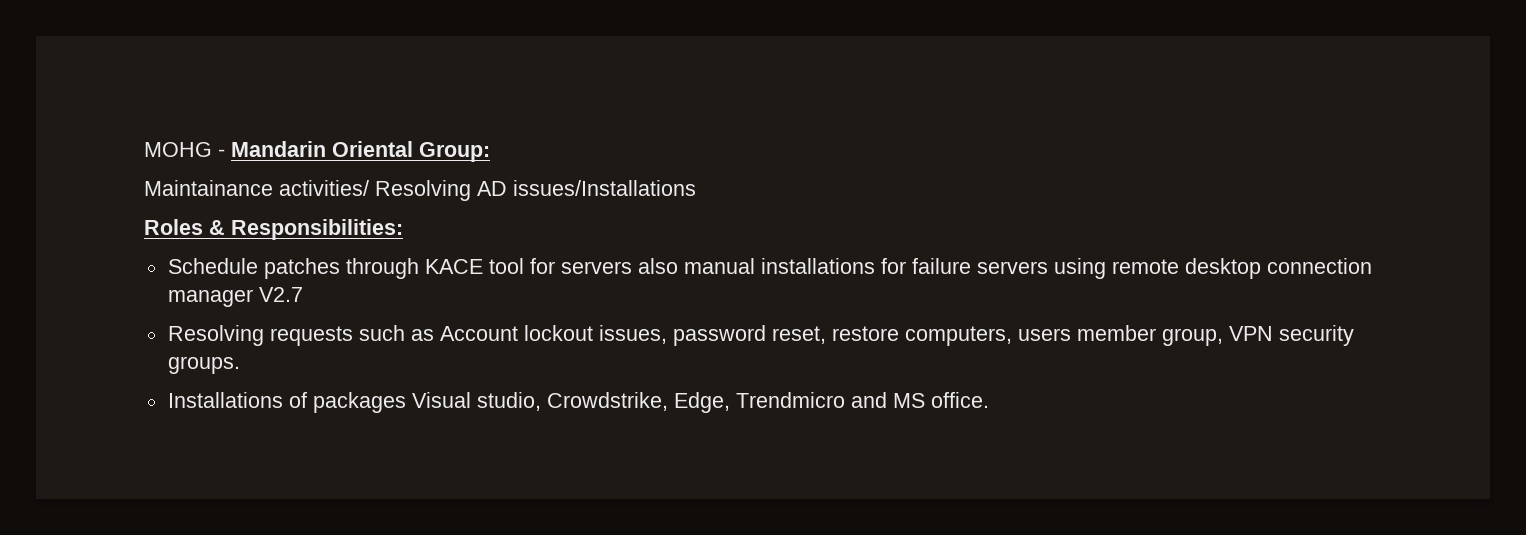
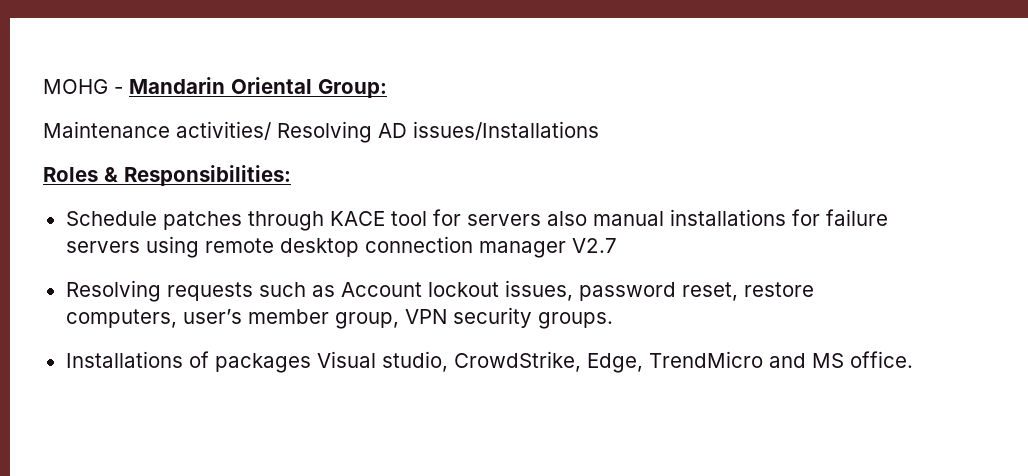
[144,180,273,196] Maintainance -> [43,121,170,138] Maintenance
[1017,328,1071,341] users -> [182,309,242,324] user’s
[546,392,845,413] Crowdstrike, Edge, Trendmicro -> [453,351,763,373] CrowdStrike, Edge, TrendMicro

